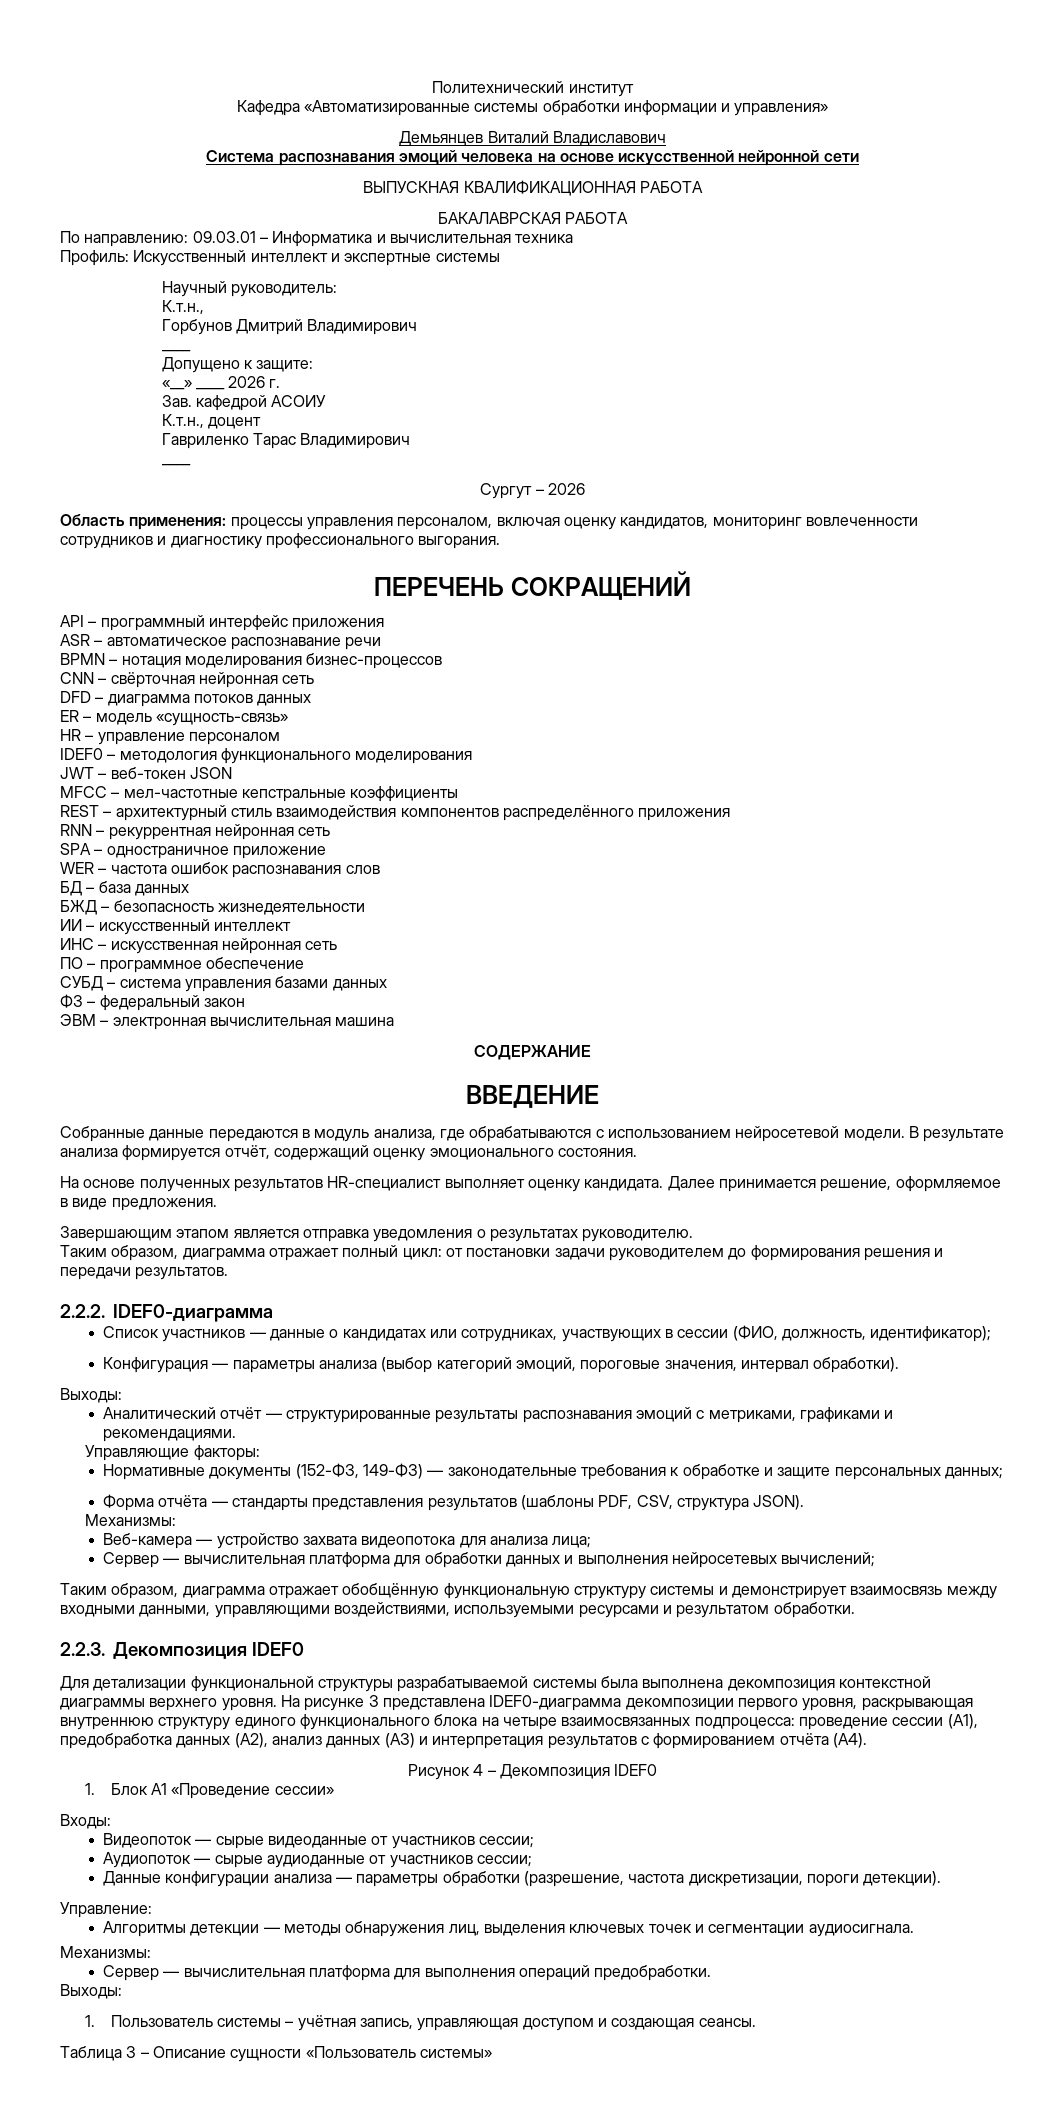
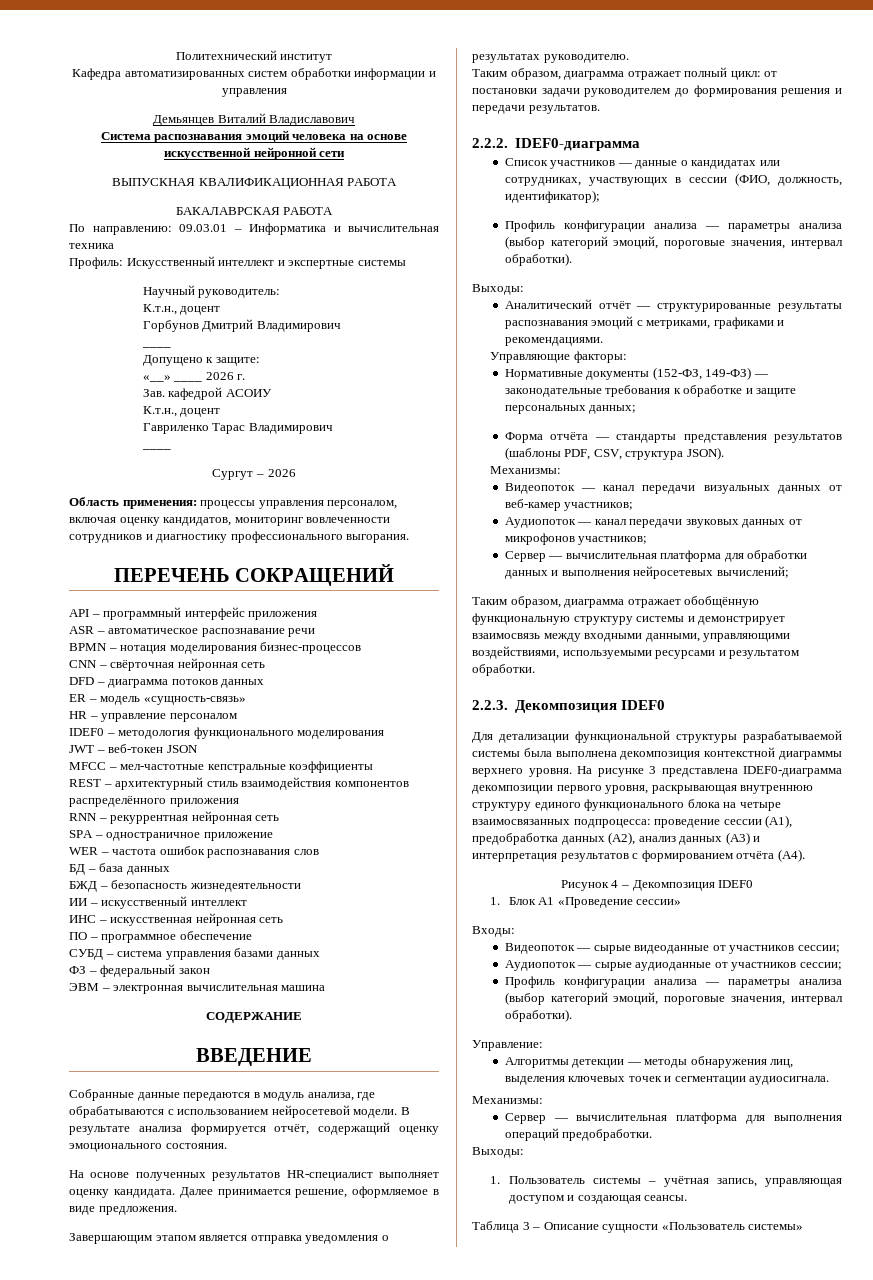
[303,100,539,116] «Автоматизированные системы -> [124,71,288,80] автоматизированных систем
[734,103,829,116] управления» -> [221,88,287,97] управления
(204, 307) none -> [180,306,221,315] доцент
[102,1357,208,1373] Конфигурация -> [504,220,697,232] Профиль конфигурации анализа
[102,1533,592,1549] Веб-камера — устройство захвата видеопотока для анализа лица; -> [504,483,842,494] [504,499,634,511] [504,517,802,528] [504,533,648,545] Видеопоток — канал передачи визуальных данных от веб-камер участников; // Аудиопоток — канал передачи звуковых данных от микрофонов участников;
[102,1871,942,1887] Данные конфигурации анализа — параметры обработки (разрешение, частота дискретизации, пороги детекции). -> [504,976,842,988] [504,992,843,1005] [504,1009,572,1022] Профиль конфигурации анализа — параметры анализа (выбор категорий эмоций, пороговые значения, интервал обработки).

